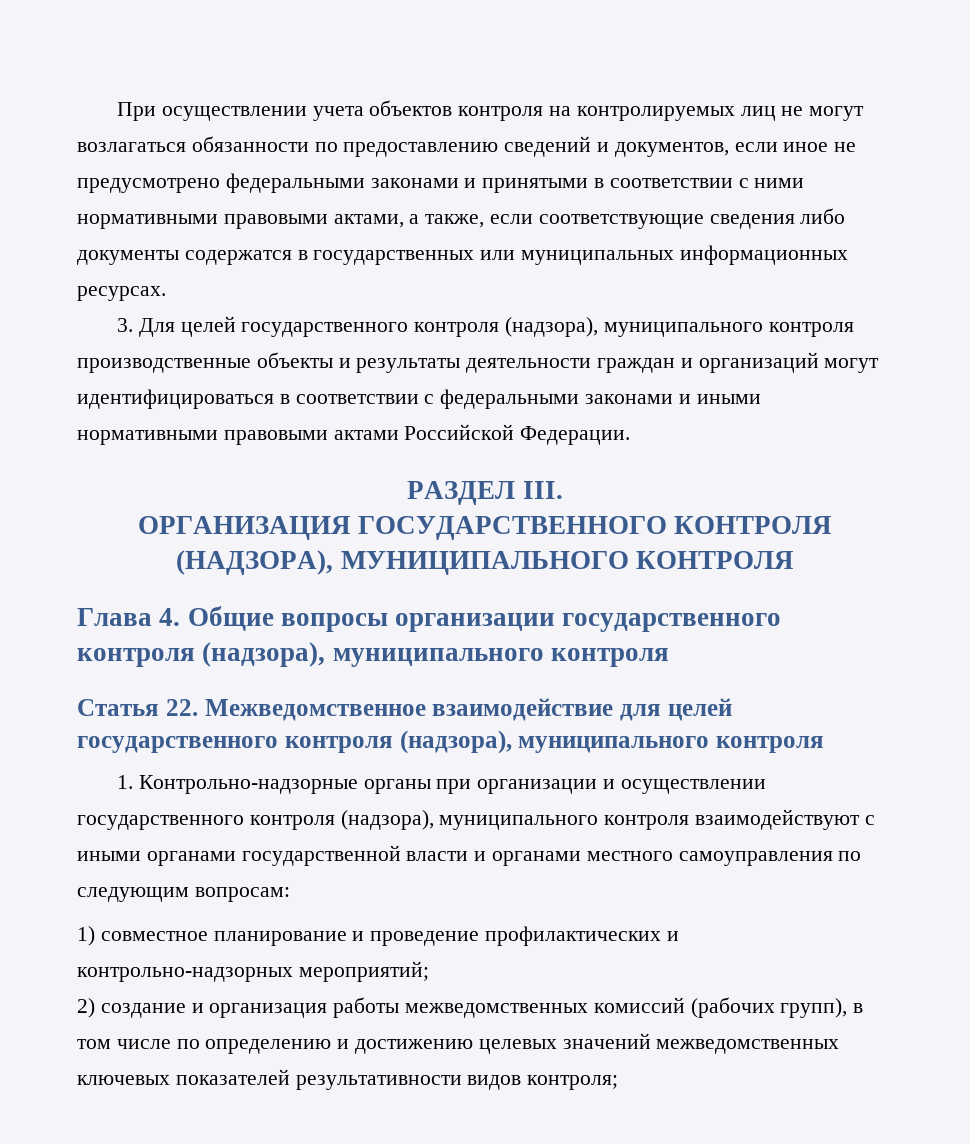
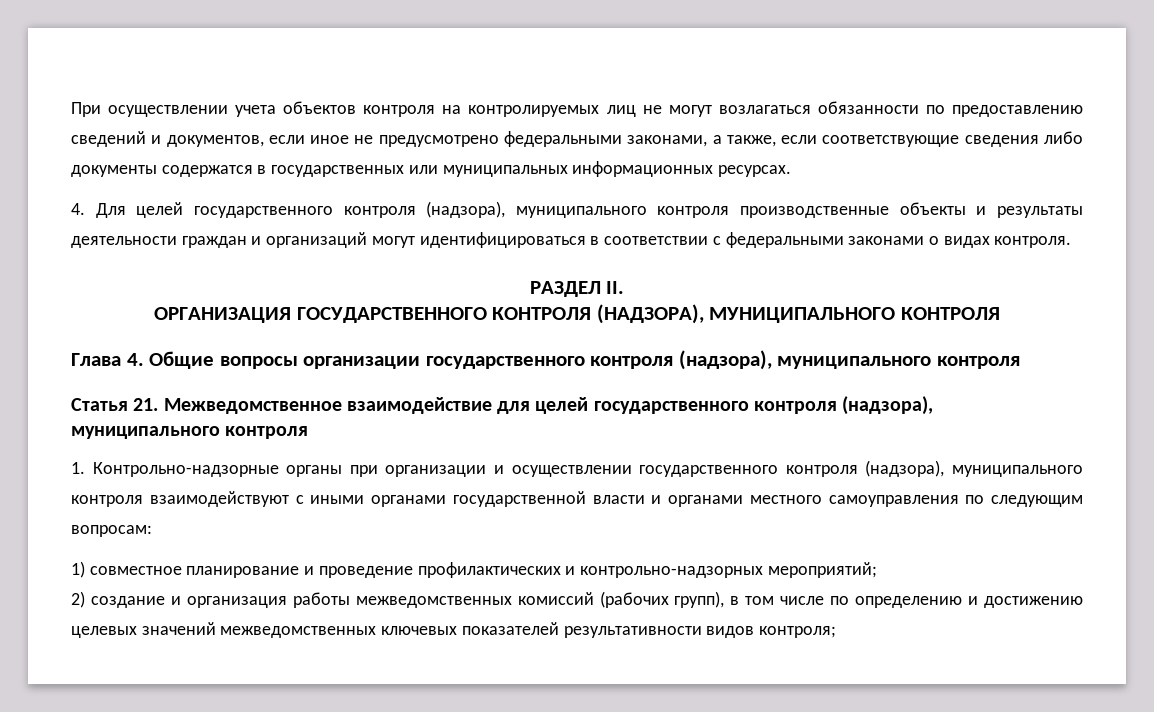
[370,178,805,193] [77,214,404,229] законами и принятыми в соответствии с ними нормативными правовыми актами, -> [627,135,708,147] законами,
[117,318,134,332] 3. -> [71,203,85,215] 4.
[678,394,761,404] [77,424,631,445] и иными нормативными правовыми актами Российской Федерации. -> [928,236,1072,248] о видах контроля.
[522,481,563,499] III. -> [606,281,625,294] II.
[165,699,198,716] 22. -> [133,398,159,411] 21.

